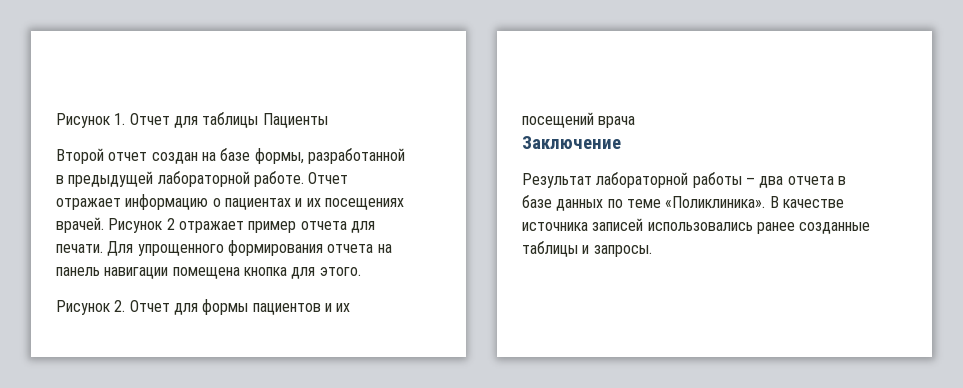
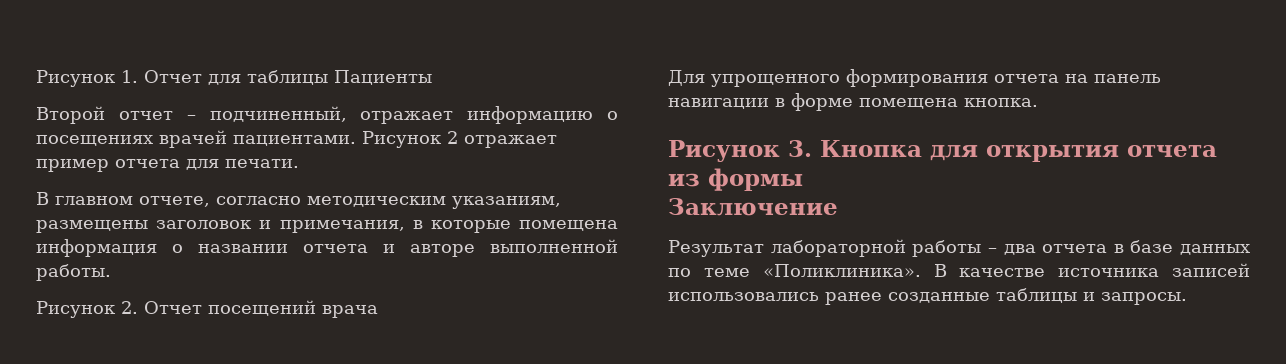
[151,148,405,164] [56,171,349,187] [56,194,404,210] [56,217,104,233] создан на базе формы, разработанной в предыдущей лабораторной работе. Отчет отражает информацию о пациентах и их посещениях врачей. -> [186,106,618,124] [36,130,356,148] – подчиненный, отражает информацию о посещениях врачей пациентами.
(103, 248) none -> [36,192,561,209] [36,220,618,233] [36,239,618,257] [36,264,111,281] [36,300,378,318] // В главном отчете, согласно методическим указаниям, размещены заголовок и примечания, в которые помещена информация о названии отчета и авторе выполненной работы. // Рисунок 2. Отчет посещений врача //
[172,267,361,279] [56,299,351,315] [522,112,636,128] помещена кнопка для этого. // Рисунок 2. Отчет для формы пациентов и их посещений врача -> [775,93,1038,111] [668,140,1217,162] [668,168,803,191] в форме помещена кнопка. // Рисунок 3. Кнопка для открытия отчета из формы

